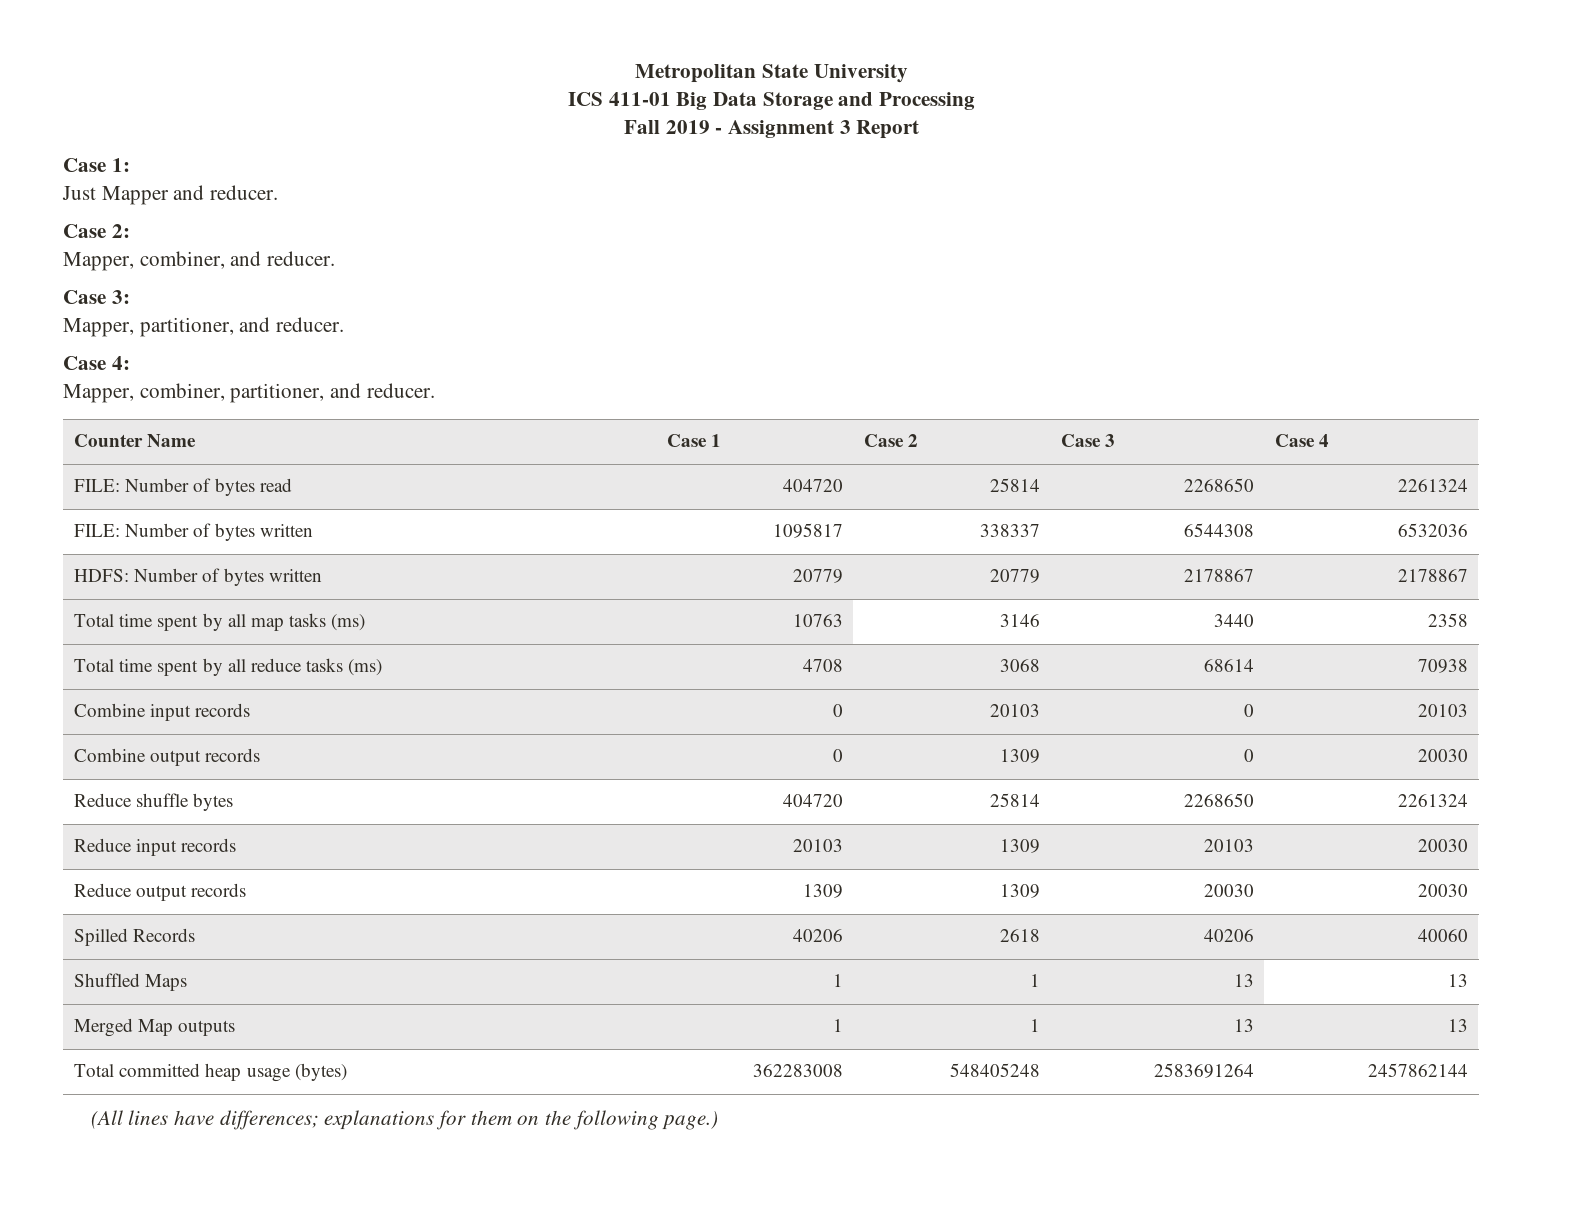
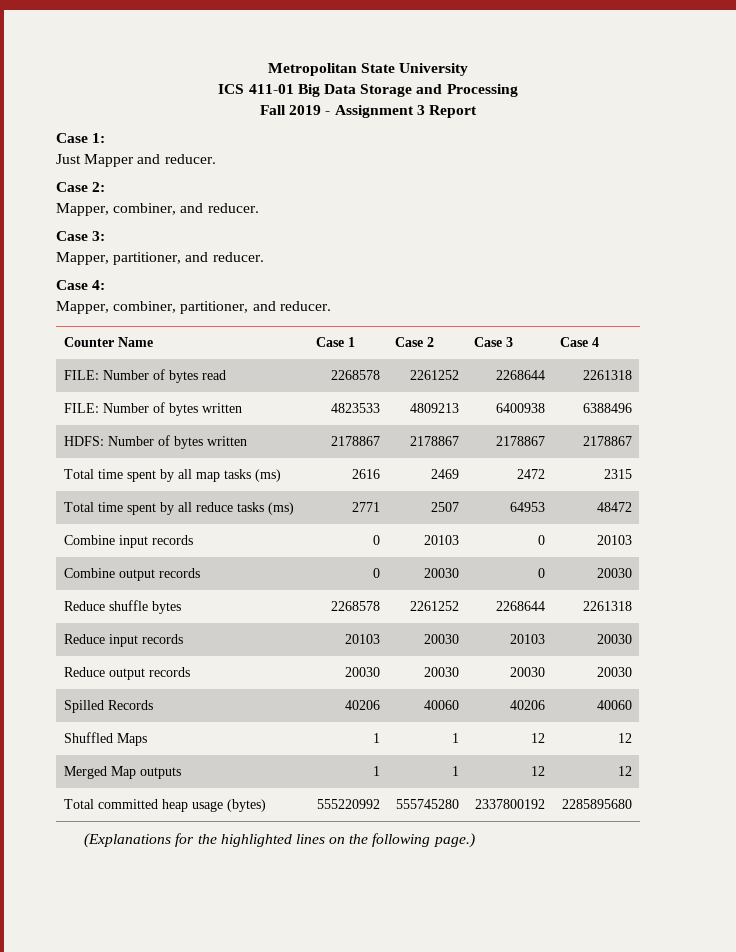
[782,479,843,492] [989,478,1040,492] [1183,478,1254,492] [1397,479,1468,492] 404720 | 25814 | 2268650 | 2261324 -> [331,370,381,380] [410,370,460,380] [496,370,546,380] [583,370,633,380] 2268578 | 2261252 | 2268644 | 2261318
[772,523,843,538] [979,524,1040,537] [1183,523,1254,537] [1397,523,1468,537] 1095817 | 338337 | 6544308 | 6532036 -> [331,403,381,413] [410,403,460,413] [496,403,546,413] [583,403,633,413] 4823533 | 4809213 | 6400938 | 6388496
[792,569,843,583] [989,569,1040,583] 20779 | 20779 -> [331,436,381,446] [410,436,460,446] 2178867 | 2178867
[792,614,843,627] [999,614,1040,627] [1213,614,1254,627] [1427,613,1468,627] 10763 | 3146 | 3440 | 2358 -> [352,469,381,479] [431,469,460,479] [517,469,546,479] [604,469,633,479] 2616 | 2469 | 2472 | 2315
[802,659,843,672] [999,659,1040,672] [1203,659,1254,672] [1417,659,1468,673] 4708 | 3068 | 68614 | 70938 -> [352,502,381,512] [431,502,460,512] [510,502,546,512] [597,502,633,512] 2771 | 2507 | 64953 | 48472
[999,749,1040,763] 1309 -> [424,568,460,578] 20030
[782,794,843,807] [989,793,1040,807] [1183,793,1254,807] [1397,794,1468,807] 404720 | 25814 | 2268650 | 2261324 -> [331,601,381,611] [410,601,460,611] [496,601,546,611] [583,601,633,611] 2268578 | 2261252 | 2268644 | 2261318
[999,839,1040,853] 1309 -> [424,634,460,644] 20030
[802,884,843,898] [999,884,1040,898] 1309 | 1309 -> [345,667,381,677] [424,667,460,677] 20030 | 20030
[999,929,1040,942] 2618 -> [424,700,460,710] 40060
[1233,974,1254,987] [1447,974,1468,987] 13 | 13 -> [531,733,546,743] [618,733,633,743] 12 | 12
[1233,1019,1254,1032] [1447,1019,1468,1032] 13 | 13 -> [531,766,546,776] [618,766,633,776] 12 | 12
[752,1064,843,1077] [949,1063,1040,1077] [1153,1063,1254,1078] [1367,1063,1468,1077] [90,1110,512,1130] 362283008 | 548405248 | 2583691264 | 2457862144 // (All lines have differences; explanations for them -> [317,799,381,809] [396,799,460,809] [475,799,546,809] [562,799,633,809] [84,833,325,848] 555220992 | 555745280 | 2337800192 | 2285895680 // (Explanations for the highlighted lines

